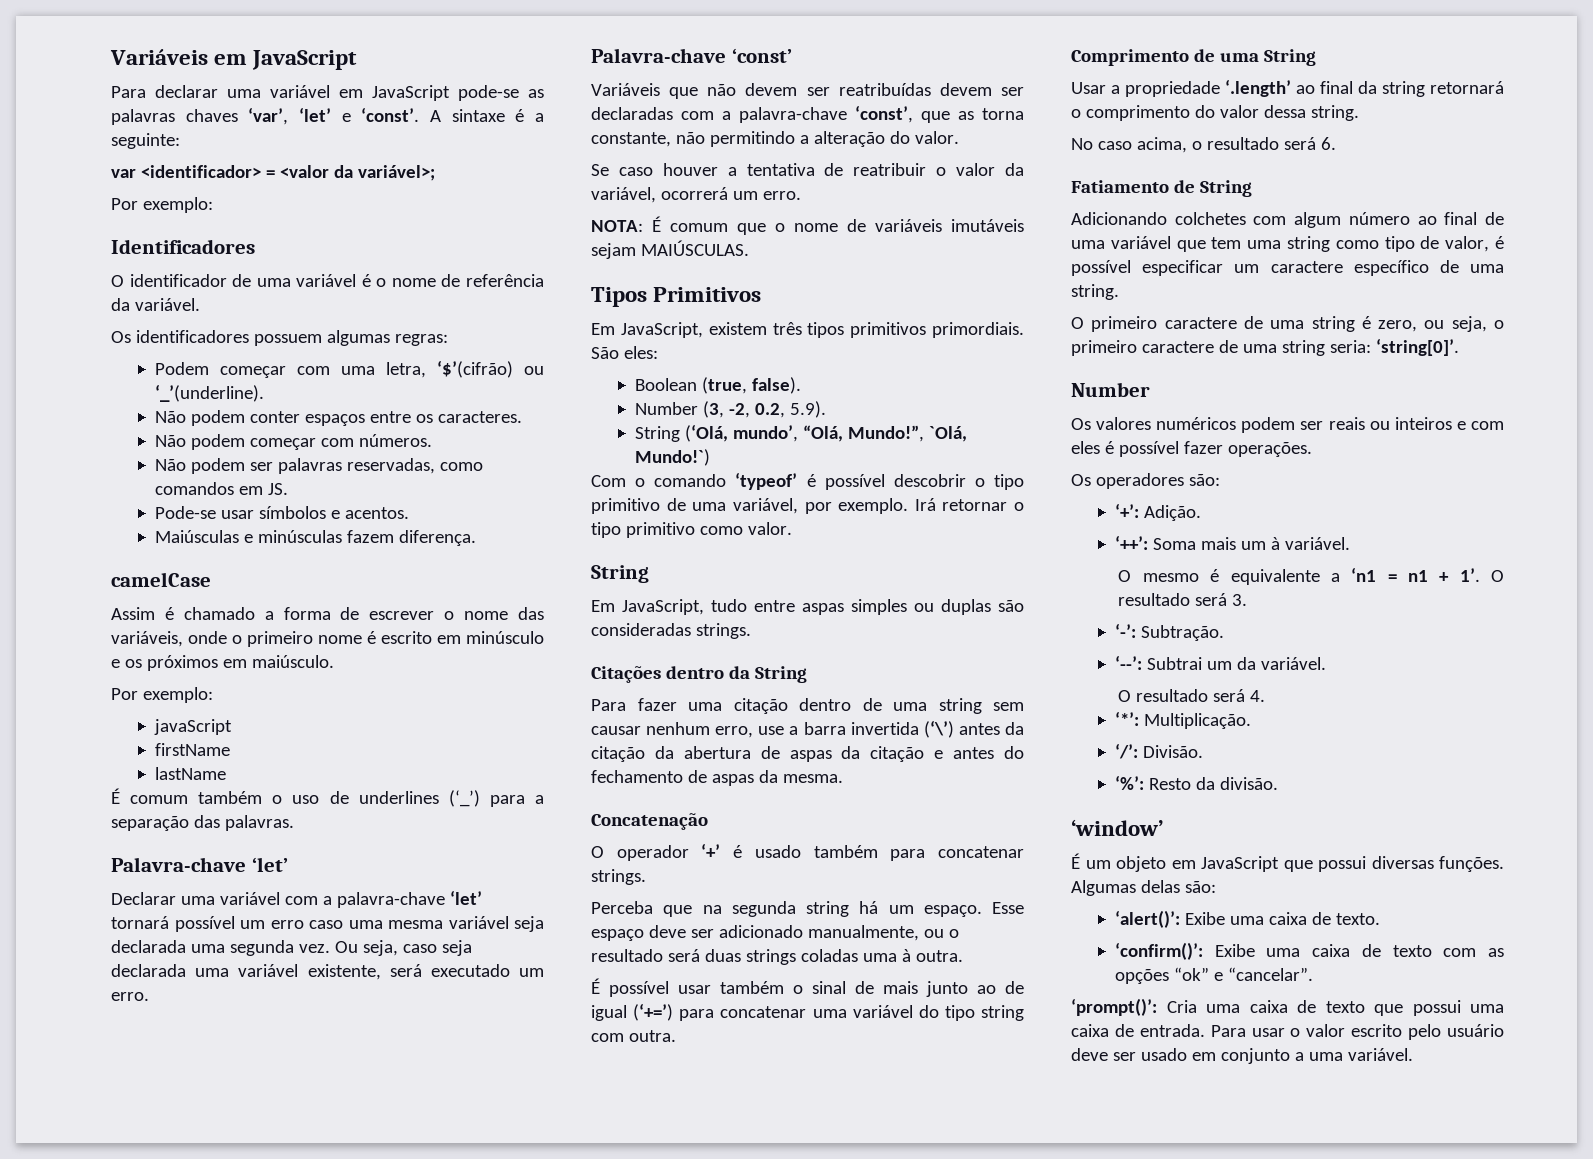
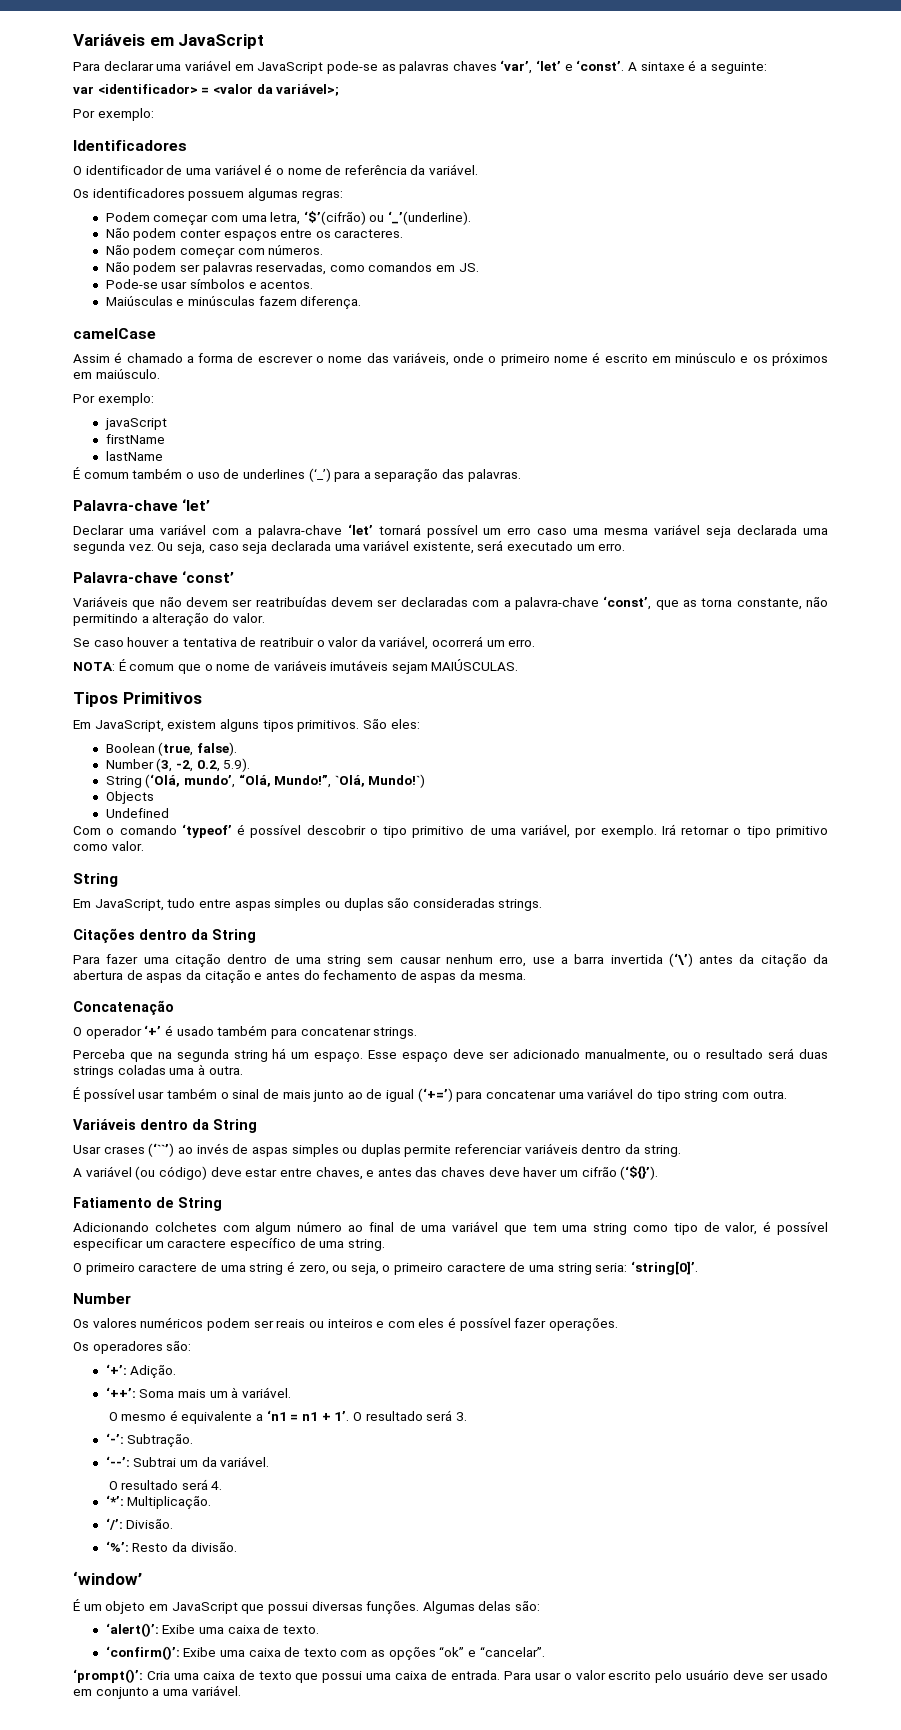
[772,322,1024,338] três tipos primitivos primordiais. -> [219,719,360,732] alguns tipos primitivos.
(711, 457) none -> [105,791,154,804] [105,808,169,818] // Objects // Undefined
[1071,49,1260,66] Comprimento de uma -> [73,1119,209,1130] Variáveis dentro da
[1111,79,1504,97] [1071,105,1359,121] [1071,137,1336,153] a propriedade ‘.length’ ao final da string retornará o comprimento do valor dessa string. // No caso acima, o resultado será 6. -> [103,1143,681,1157] [73,1166,659,1180] crases (‘``’) ao invés de aspas simples ou duplas permite referenciar variáveis dentro da string. // A variável (ou código) deve estar entre chaves, e antes das chaves deve haver um cifrão (‘${}’).

